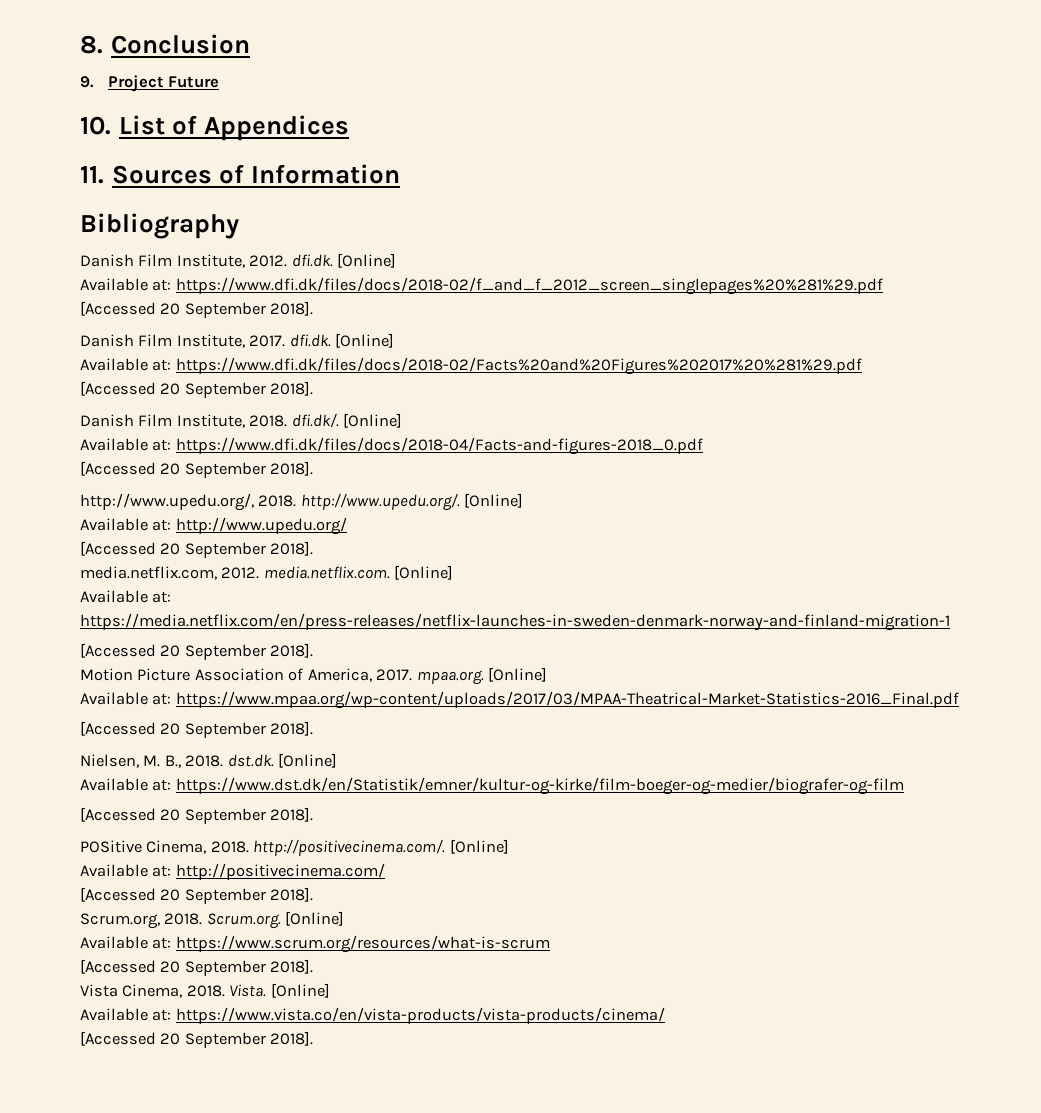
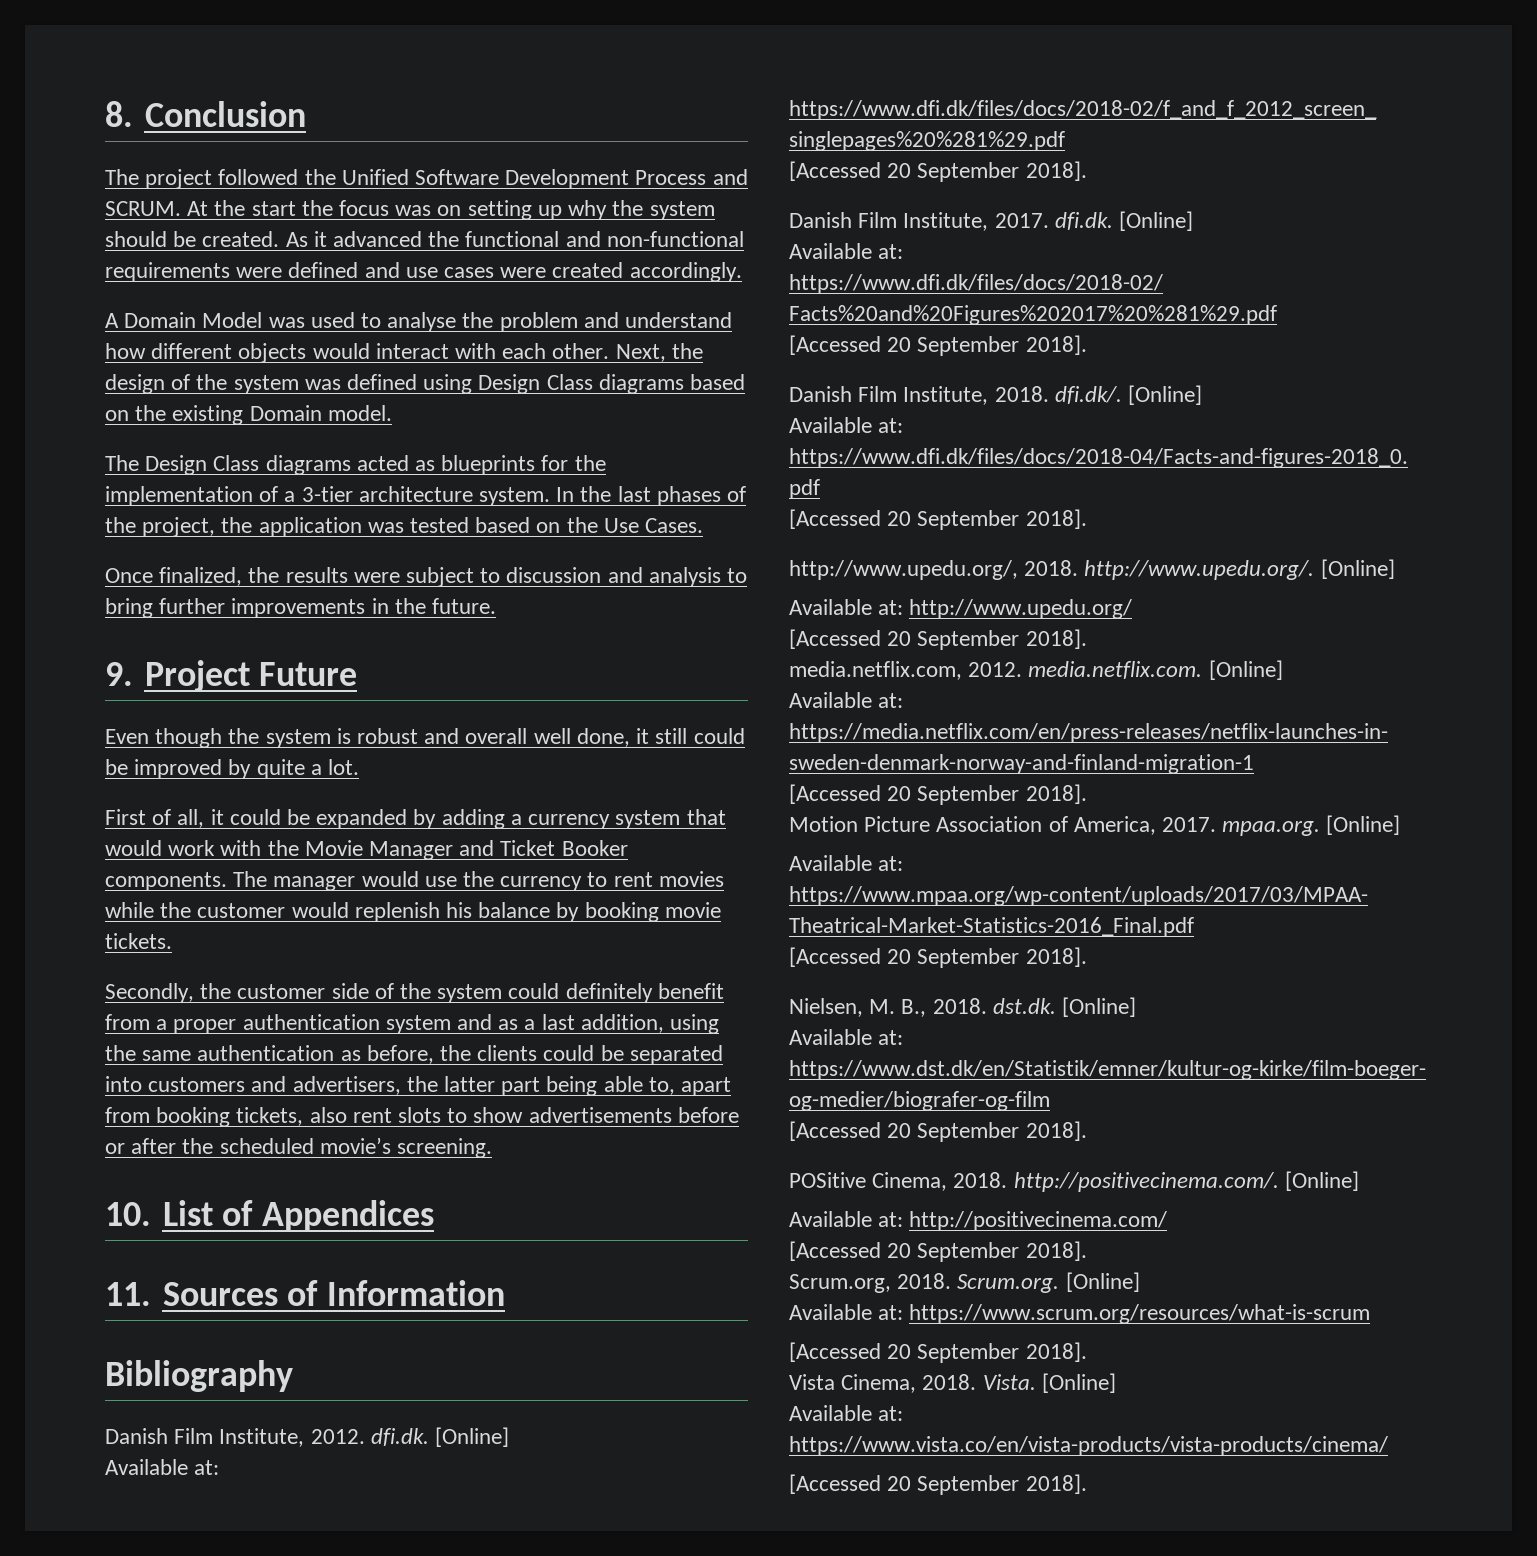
[80,75,220,92] 9. Project Future -> [105,169,748,189] [105,200,715,220] [105,231,744,247] [105,262,742,282] [105,312,733,332] [105,343,703,363] [105,374,746,394] [105,405,392,425] [105,455,606,475] [105,486,747,506] [105,517,704,537] [105,567,748,587] [105,598,497,618] [105,660,358,692] [105,728,745,748] [105,759,360,779] [105,809,726,829] [105,840,628,860] [105,871,724,891] [105,902,721,922] [105,933,172,949] [105,983,724,1003] [105,1014,720,1034] [105,1045,723,1065] [105,1076,732,1096] [105,1107,739,1127] [105,1137,493,1158] The project followed the Unified Software Development Process and SCRUM. At the start the focus was on setting up why the system should be created. As it advanced the functional and non-functional requirements were defined and use cases were created accordingly. // A Domain Model was used to analyse the problem and understand how different objects would interact with each other. Next, the design of the system was defined using Design Class diagrams based on the existing Domain model. // The Design Class diagrams acted as blueprints for the implementation of a 3-tier architecture system. In the last phases of the project, the application was tested based on the Use Cases. // Once finalized, the results were subject to discussion and analysis to bring further improvements in the future. // 9. Project Future // Even though the system is robust and overall well done, it still could be improved by quite a lot. // First of all, it could be expanded by adding a currency system that would work with the Movie Manager and Ticket Booker components. The manager would use the currency to rent movies while the customer would replenish his balance by booking movie tickets. // Secondly, the customer side of the system could definitely benefit from a proper authentication system and as a last addition, using the same authentication as before, the clients could be separated into customers and advertisers, the latter part being able to, apart from booking tickets, also rent slots to show advertisements before or after the scheduled movie’s screening.

